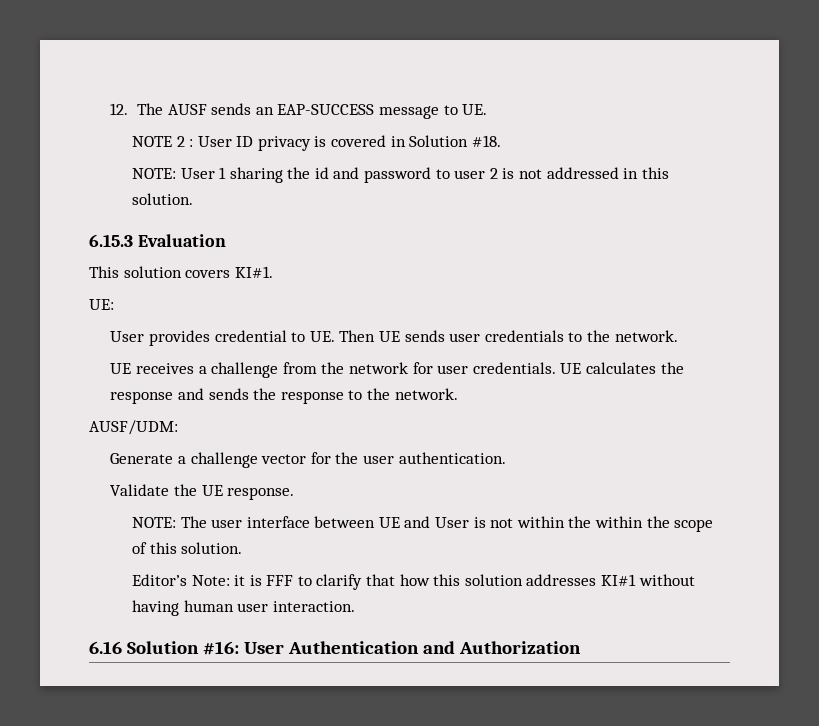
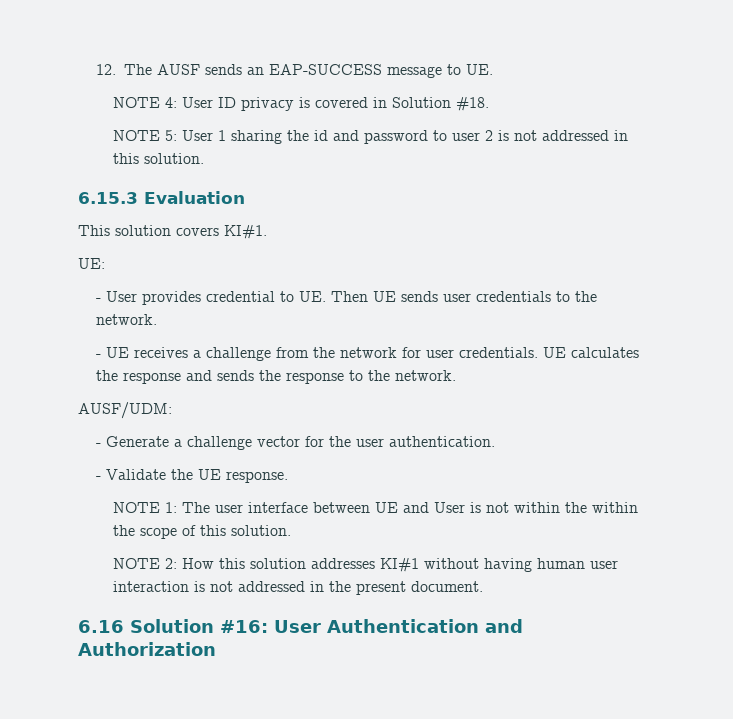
[176,136,194,147] 2 : -> [165,97,178,108] 4:
[131,168,176,179] NOTE: -> [113,130,178,141] NOTE 5:
(114, 304) none -> [95,298,101,302] -
(678, 336) none -> [95,354,101,358] -
(178, 427) none -> [95,443,101,447] -
(506, 458) none -> [95,476,101,480] -
[131,517,176,528] NOTE: -> [113,502,178,513] NOTE 1:
[131,574,430,590] Editor’s Note: it is FFF to clarify that how -> [113,558,215,569] NOTE 2: How
[272,601,355,612] interaction. -> [113,581,484,595] interaction is not addressed in the present document.

